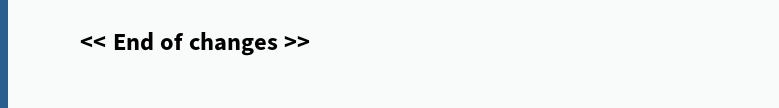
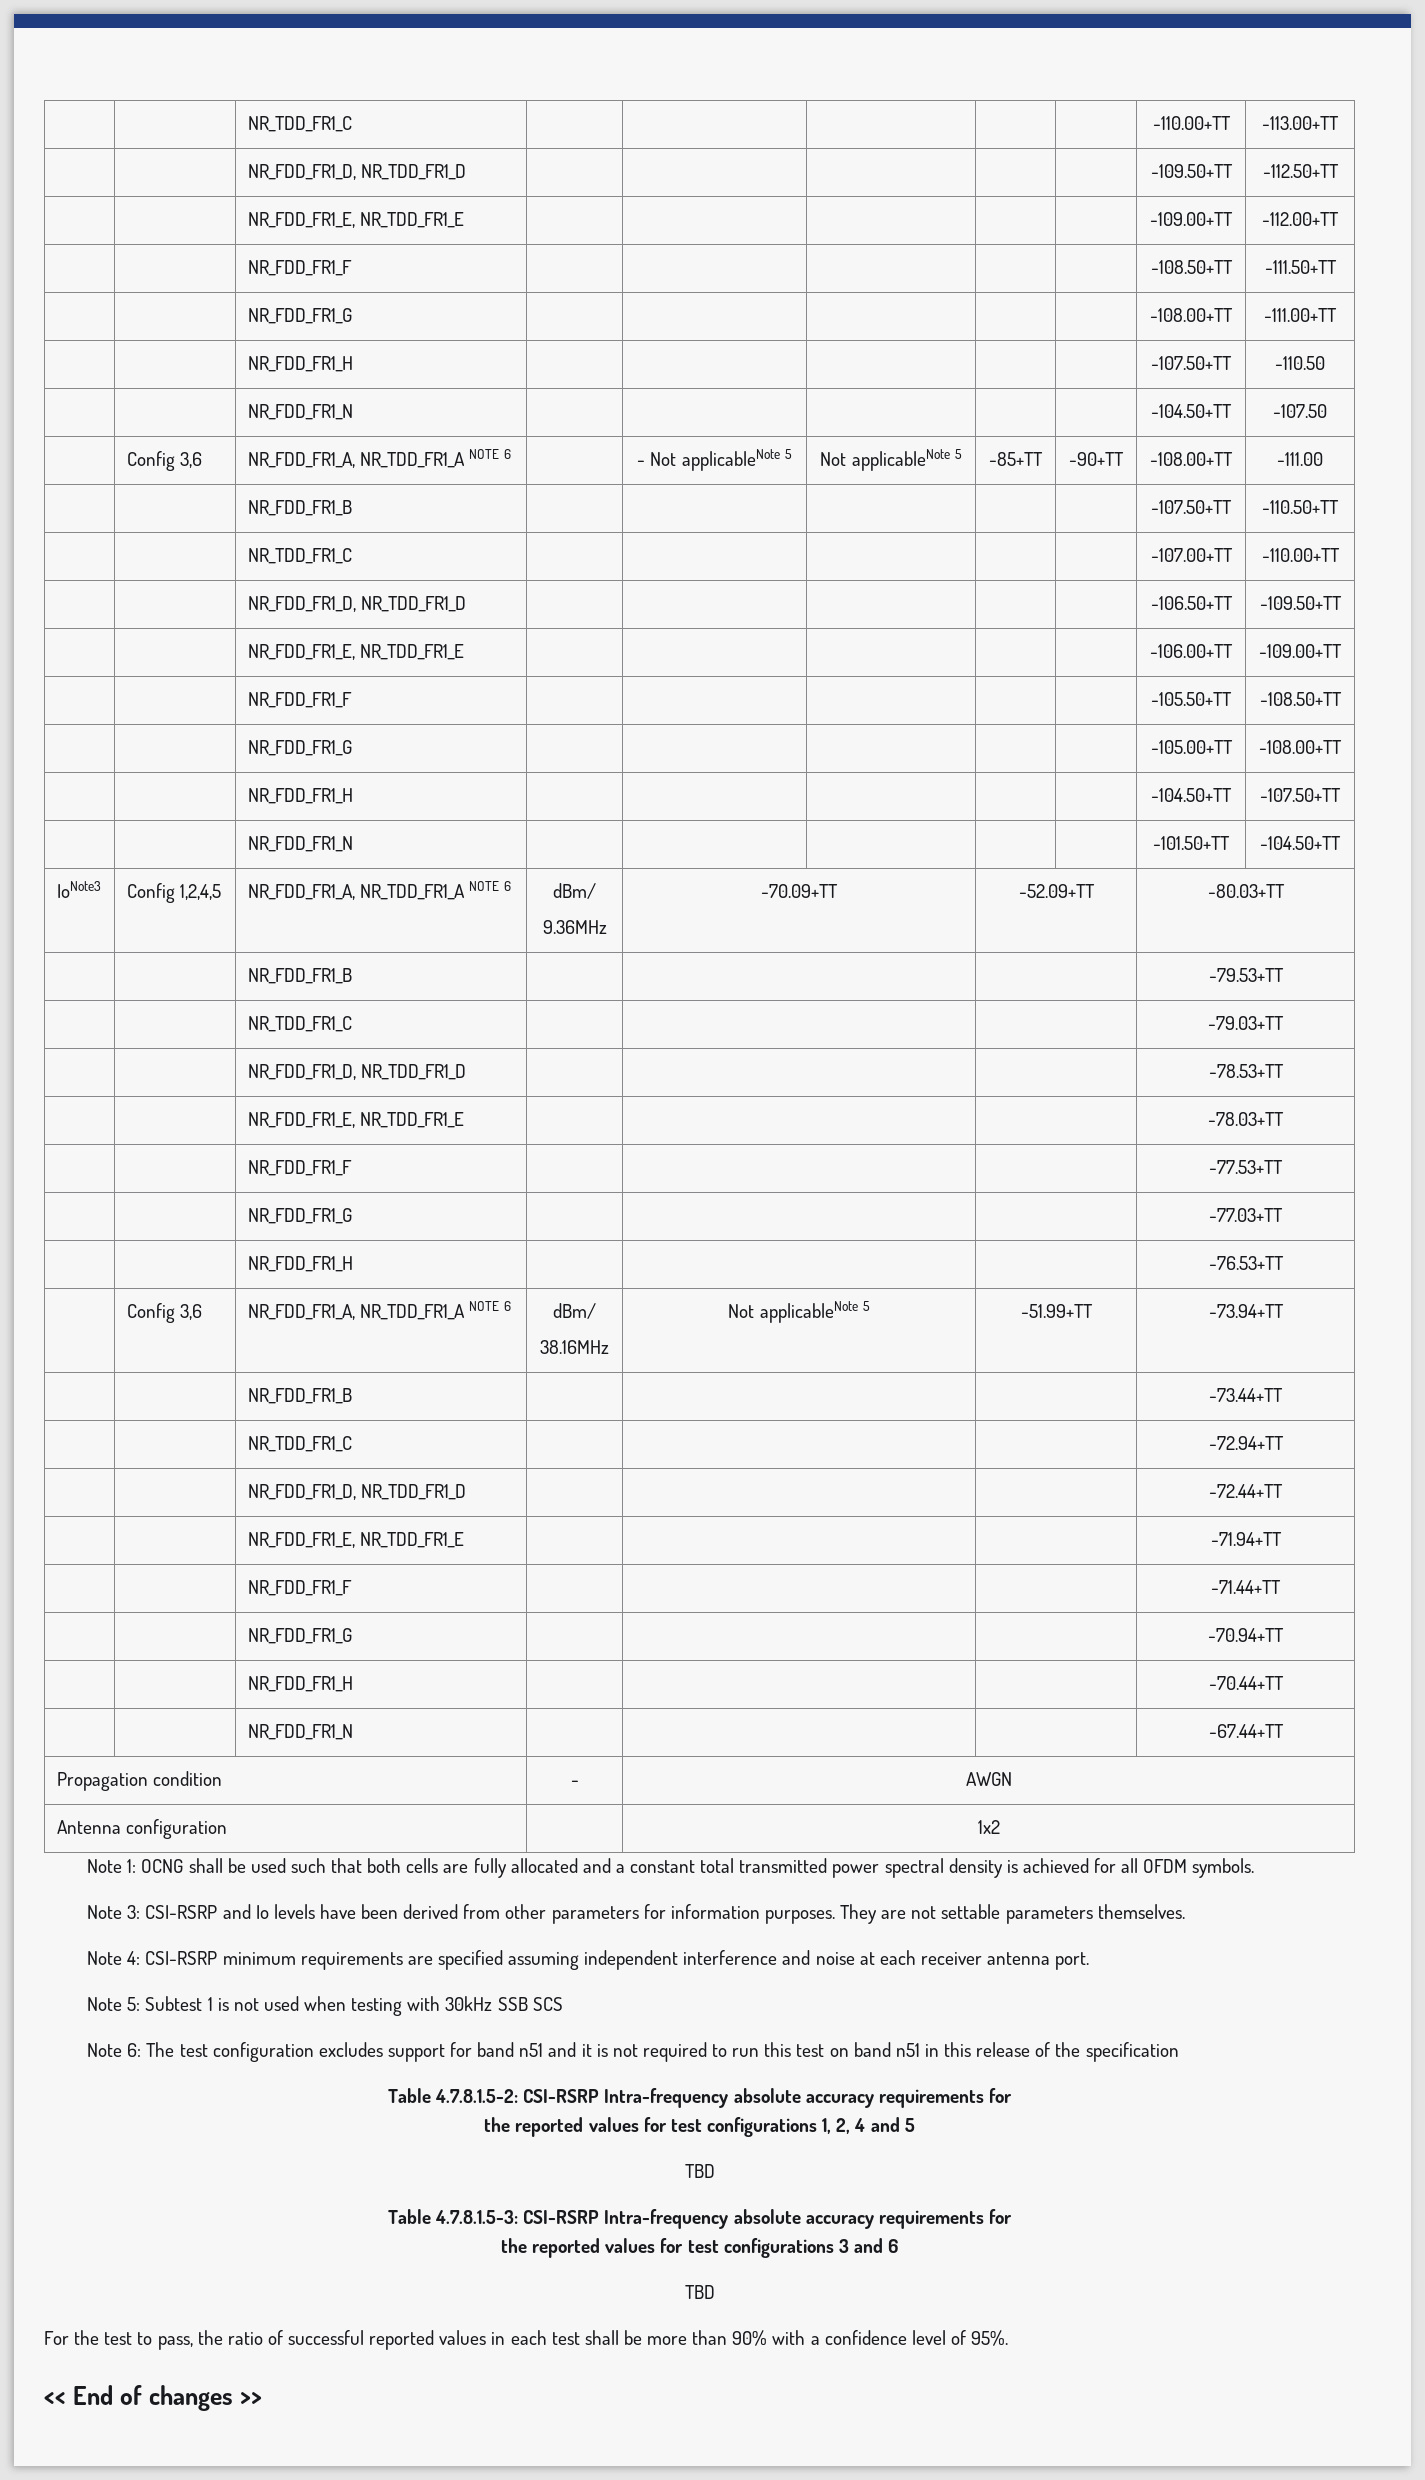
(80, 43) none -> [247,116,352,132] [1152,116,1231,130] [1262,116,1339,130] [247,164,467,180] [1150,164,1233,178] [1262,164,1339,178] [247,212,465,228] [1150,212,1233,226] [1262,212,1339,226] [247,260,352,276] [1150,260,1233,274] [1264,260,1337,274] [247,308,352,324] [1150,308,1233,322] [1264,308,1337,322] [247,356,353,372] [1151,356,1233,370] [1275,356,1325,370] [247,404,353,420] [1151,404,1232,418] [1273,404,1328,418] [126,451,203,471] [247,449,512,468] [637,449,792,471] [820,449,962,471] [989,452,1043,466] [1069,452,1124,466] [1150,452,1233,466] [1277,452,1323,466] [247,500,352,516] [1151,500,1233,514] [1262,500,1339,514] [247,548,352,564] [1150,548,1233,562] [1261,548,1340,562] [247,596,467,612] [1150,596,1233,610] [1259,596,1342,610] [247,644,465,660] [1150,644,1233,658] [1259,644,1342,658] [247,692,352,708] [1151,692,1232,706] [1259,692,1342,706] [247,740,352,756] [1150,740,1233,754] [1259,740,1342,754] [247,788,353,804] [1151,788,1232,802] [1260,788,1342,802] [247,836,353,852] [1153,836,1230,850] [1260,836,1341,850] [56,881,101,898] [126,883,222,903] [247,881,512,900] [553,883,596,899] [542,920,607,934] [761,884,839,898] [1018,884,1095,898] [1207,884,1285,898] [247,968,352,984] [1208,968,1284,982] [247,1016,352,1032] [1208,1016,1285,1030] [247,1064,467,1080] [1208,1064,1284,1078] [247,1112,465,1128] [1208,1112,1285,1126] [247,1160,352,1176] [1209,1160,1284,1174] [247,1208,352,1224] [1208,1208,1284,1222] [247,1256,353,1272] [1208,1256,1284,1270] [126,1303,203,1323] [247,1301,512,1320] [553,1303,596,1319] [540,1340,609,1354] [728,1301,870,1323] [1020,1304,1093,1318] [1208,1304,1284,1318] [247,1388,352,1404] [1209,1388,1284,1402] [247,1436,352,1452] [1208,1436,1284,1450] [247,1484,467,1500] [1209,1484,1284,1498] [247,1532,465,1548] [1210,1532,1282,1546] [247,1580,352,1596] [1211,1580,1282,1594] [247,1628,352,1644] [1208,1628,1285,1642] [247,1676,353,1692] [1208,1676,1284,1690] [247,1724,353,1740] [1208,1724,1284,1738] [56,1771,223,1791] [570,1780,579,1786] [965,1772,1012,1786] [56,1819,228,1839] [977,1820,1000,1834] [87,1858,1255,1878] [87,1904,1185,1924] [87,1950,1090,1970] [87,1996,563,2016] [87,2042,1179,2062] [388,2088,1012,2108] [484,2117,915,2137] [684,2164,715,2178] [388,2209,1012,2229] [500,2238,899,2258] [684,2285,715,2299] [44,2330,1009,2350] | | NR_TDD_FR1_C | | | | | | -110.00+TT | -113.00+TT // | | NR_FDD_FR1_D, NR_TDD_FR1_D | | | | | | -109.50+TT | -112.50+TT // | | NR_FDD_FR1_E, NR_TDD_FR1_E | | | | | | -109.00+TT | -112.00+TT // | | NR_FDD_FR1_F | | | | | | -108.50+TT | -111.50+TT // | | NR_FDD_FR1_G | | | | | | -108.00+TT | -111.00+TT // | | NR_FDD_FR1_H | | | | | | -107.50+TT | -110.50 // | | NR_FDD_FR1_N | | | | | | -104.50+TT | -107.50 // | Config 3,6 | NR_FDD_FR1_A, NR_TDD_FR1_A NOTE 6 | | - Not applicableNote 5 | Not applicableNote 5 | -85+TT | -90+TT | -108.00+TT | -111.00 // | | NR_FDD_FR1_B | | | | | | -107.50+TT | -110.50+TT // | | NR_TDD_FR1_C | | | | | | -107.00+TT | -110.00+TT // | | NR_FDD_FR1_D, NR_TDD_FR1_D | | | | | | -106.50+TT | -109.50+TT // | | NR_FDD_FR1_E, NR_TDD_FR1_E | | | | | | -106.00+TT | -109.00+TT // | | NR_FDD_FR1_F | | | | | | -105.50+TT | -108.50+TT // | | NR_FDD_FR1_G | | | | | | -105.00+TT | -108.00+TT // | | NR_FDD_FR1_H | | | | | | -104.50+TT | -107.50+TT // | | NR_FDD_FR1_N | | | | | | -101.50+TT | -104.50+TT // IoNote3 | Config 1,2,4,5 | NR_FDD_FR1_A, NR_TDD_FR1_A NOTE 6 | dBm/ // 9.36MHz | -70.09+TT | -52.09+TT | -80.03+TT // | | NR_FDD_FR1_B | | | | -79.53+TT // | | NR_TDD_FR1_C | | | | -79.03+TT // | | NR_FDD_FR1_D, NR_TDD_FR1_D | | | | -78.53+TT // | | NR_FDD_FR1_E, NR_TDD_FR1_E | | | | -78.03+TT // | | NR_FDD_FR1_F | | | | -77.53+TT // | | NR_FDD_FR1_G | | | | -77.03+TT // | | NR_FDD_FR1_H | | | | -76.53+TT // | Config 3,6 | NR_FDD_FR1_A, NR_TDD_FR1_A NOTE 6 | dBm/ // 38.16MHz | Not applicableNote 5 | -51.99+TT | -73.94+TT // | | NR_FDD_FR1_B | | | | -73.44+TT // | | NR_TDD_FR1_C | | | | -72.94+TT // | | NR_FDD_FR1_D, NR_TDD_FR1_D | | | | -72.44+TT // | | NR_FDD_FR1_E, NR_TDD_FR1_E | | | | -71.94+TT // | | NR_FDD_FR1_F | | | | -71.44+TT // | | NR_FDD_FR1_G | | | | -70.94+TT // | | NR_FDD_FR1_H | | | | -70.44+TT // | | NR_FDD_FR1_N | | | | -67.44+TT // Propagation condition | - | AWGN // Antenna configuration | | 1x2 // Note 1: OCNG shall be used such that both cells are fully allocated and a constant total transmitted power spectral density is achieved for all OFDM symbols. // Note 3: CSI-RSRP and Io levels have been derived from other parameters for information purposes. They are not settable parameters themselves. // Note 4: CSI-RSRP minimum requirements are specified assuming independent interference and noise at each receiver antenna port. // Note 5: Subtest 1 is not used when testing with 30kHz SSB SCS // Note 6: The test configuration excludes support for band n51 and it is not required to run this test on band n51 in this release of the specification // Table 4.7.8.1.5-2: CSI-RSRP Intra-frequency absolute accuracy requirements for // the reported values for test configurations 1, 2, 4 and 5 // TBD // Table 4.7.8.1.5-3: CSI-RSRP Intra-frequency absolute accuracy requirements for // the reported values for test configurations 3 and 6 // TBD // For the test to pass, the ratio of successful reported values in each test shall be more than 90% with a confidence level of 95%. //

